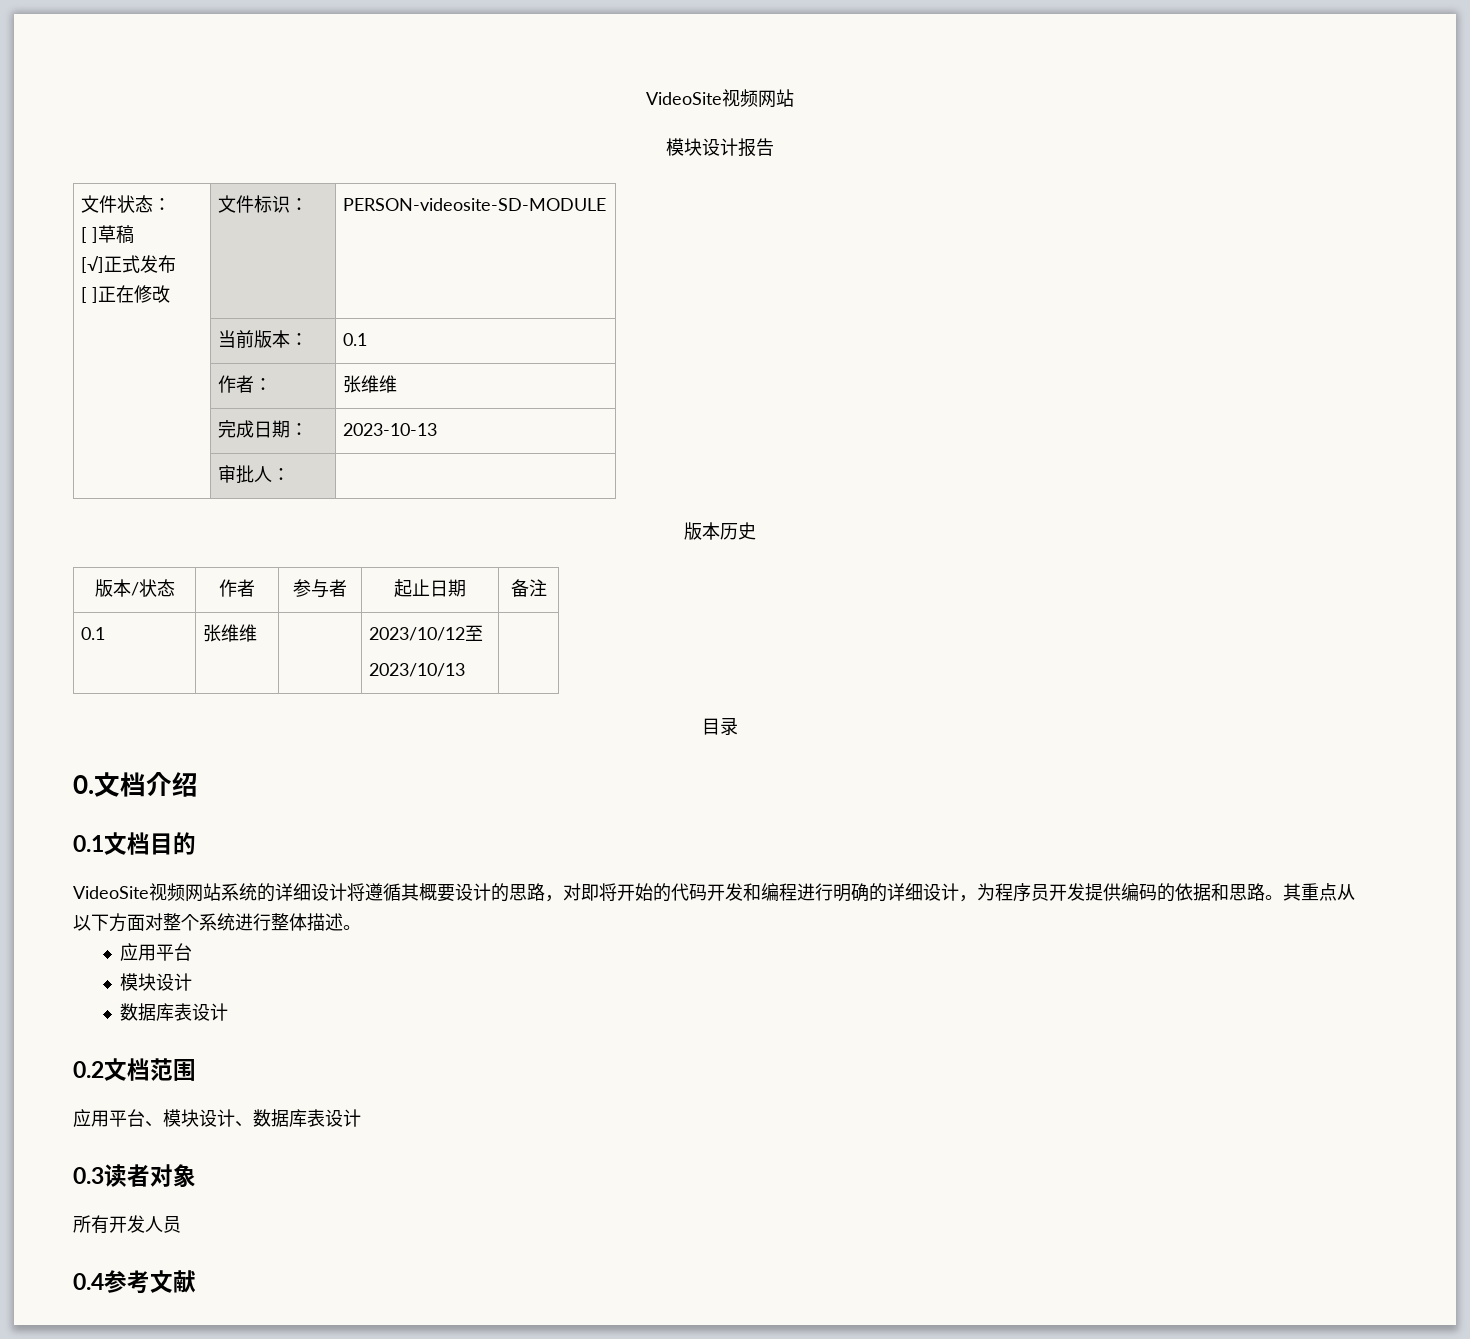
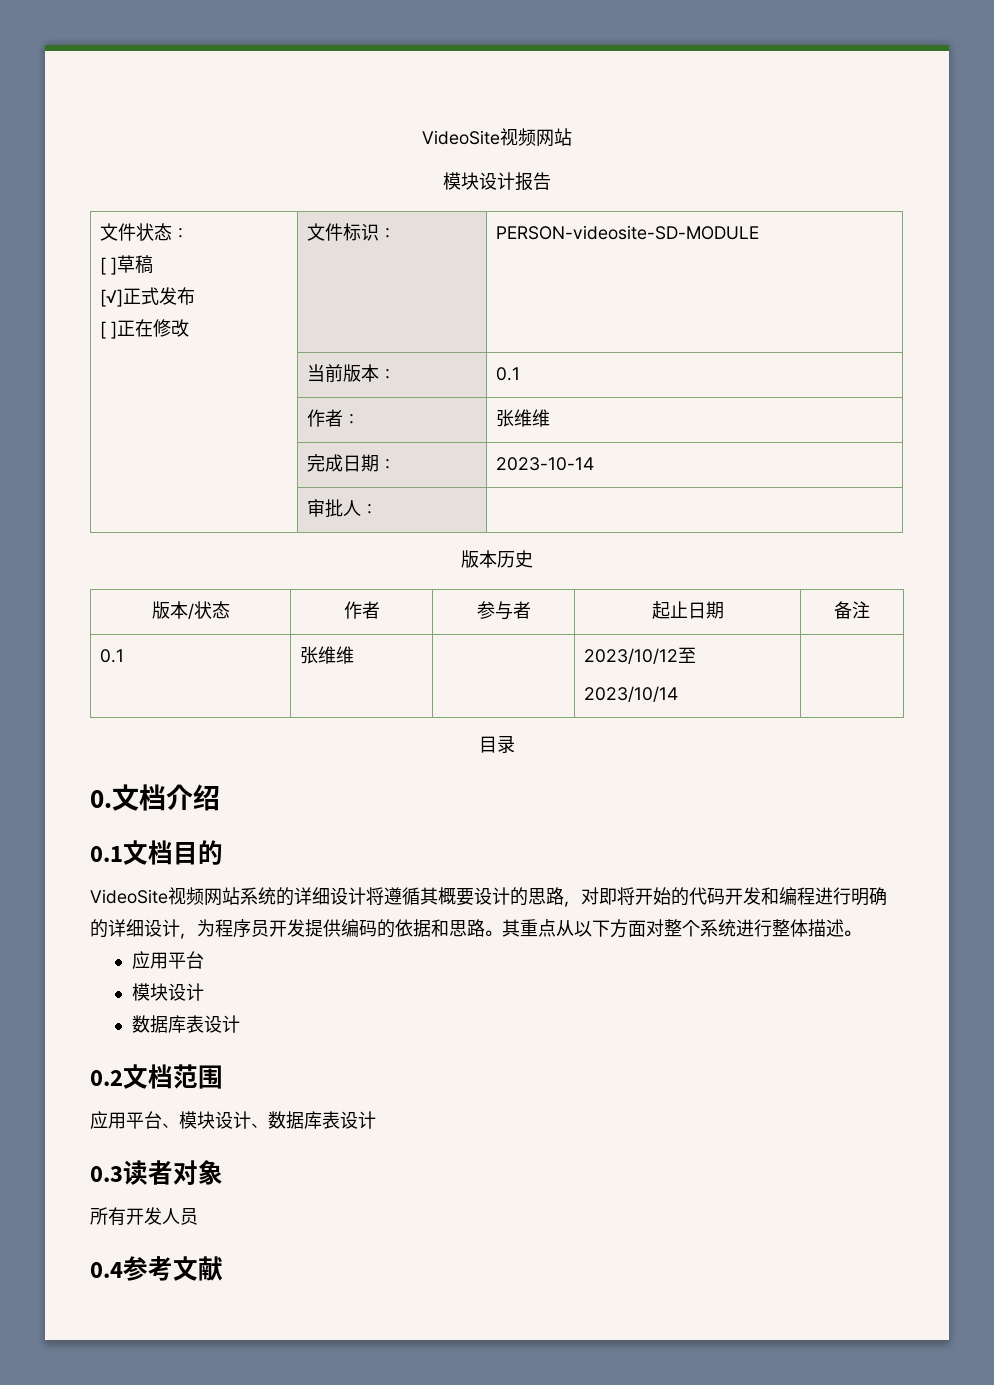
[342,423,437,436] 2023-10-13 -> [496,457,595,471] 2023-10-14
[368,663,465,677] 2023/10/13 -> [584,686,679,702] 2023/10/14

